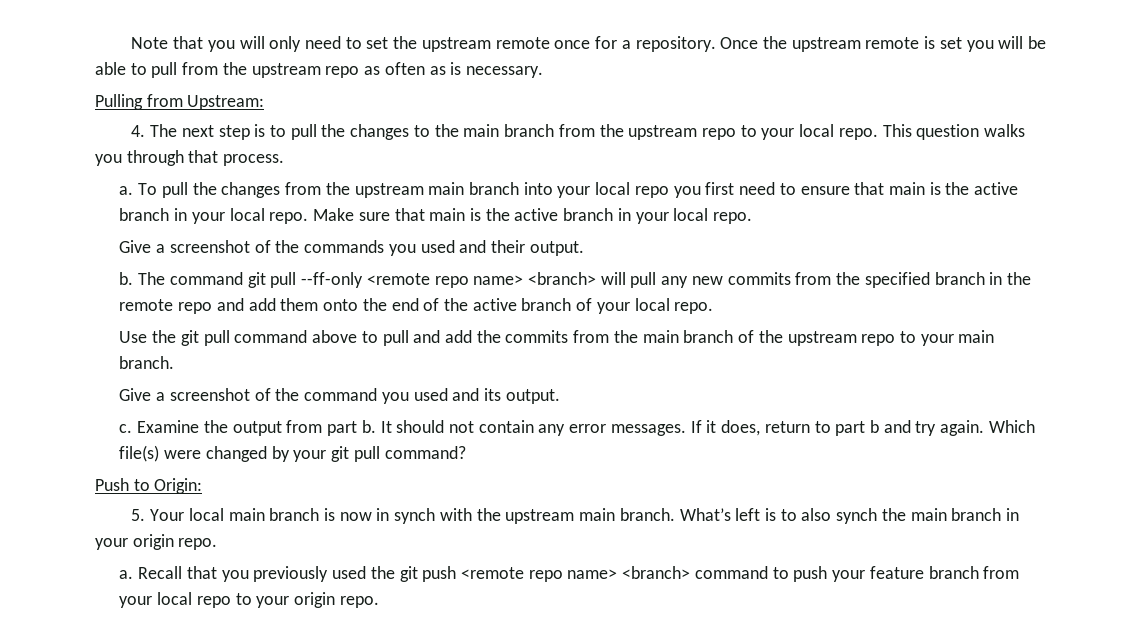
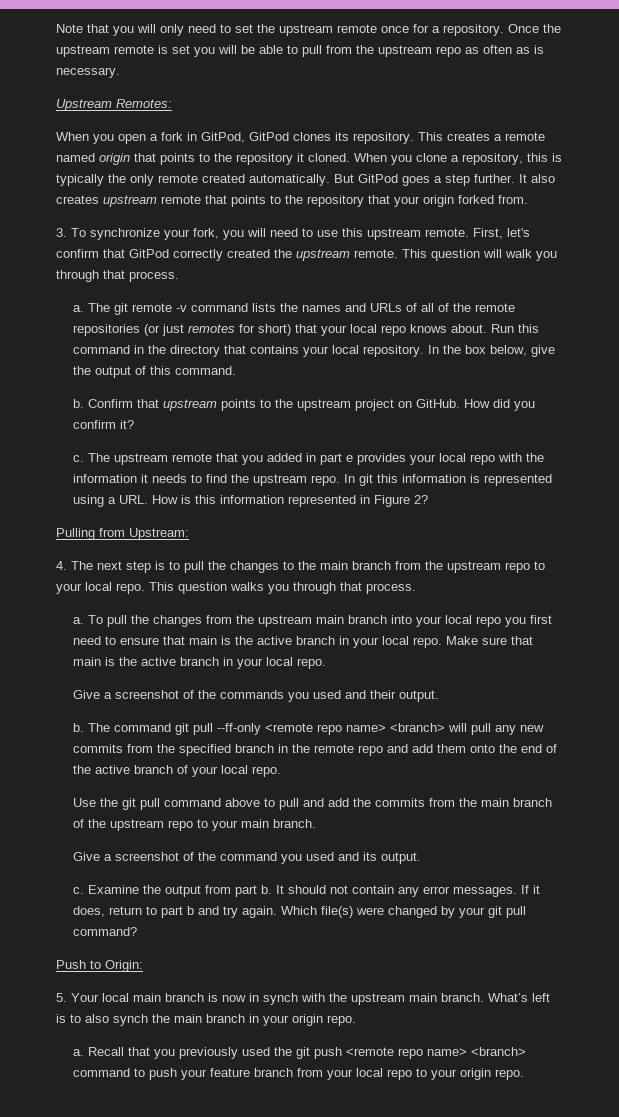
(543, 72) none -> [56,99,172,111] [56,132,545,144] [56,153,562,165] [56,174,555,186] [56,195,528,207] [56,228,530,240] [56,249,557,261] [56,270,179,282] [72,303,515,315] [72,324,539,336] [72,345,555,357] [72,366,236,378] [72,399,535,411] [72,420,134,429] [72,453,544,465] [72,474,552,486] [72,495,428,507] // Upstream Remotes: // When you open a fork in GitPod, GitPod clones its repository. This creates a remote named origin that points to the repository it cloned. When you clone a repository, this is typically the only remote created automatically. But GitPod goes a step further. It also creates upstream remote that points to the repository that your origin forked from. // 3. To synchronize your fork, you will need to use this upstream remote. First, let's confirm that GitPod correctly created the upstream remote. This question will walk you through that process. // a. The git remote -v command lists the names and URLs of all of the remote repositories (or just remotes for short) that your local repo knows about. Run this command in the directory that contains your local repository. In the box below, give the output of this command. // b. Confirm that upstream points to the upstream project on GitHub. How did you confirm it? // c. The upstream remote that you added in part e provides your local repo with the information it needs to find the upstream repo. In git this information is represented using a URL. How is this information represented in Figure 2?

